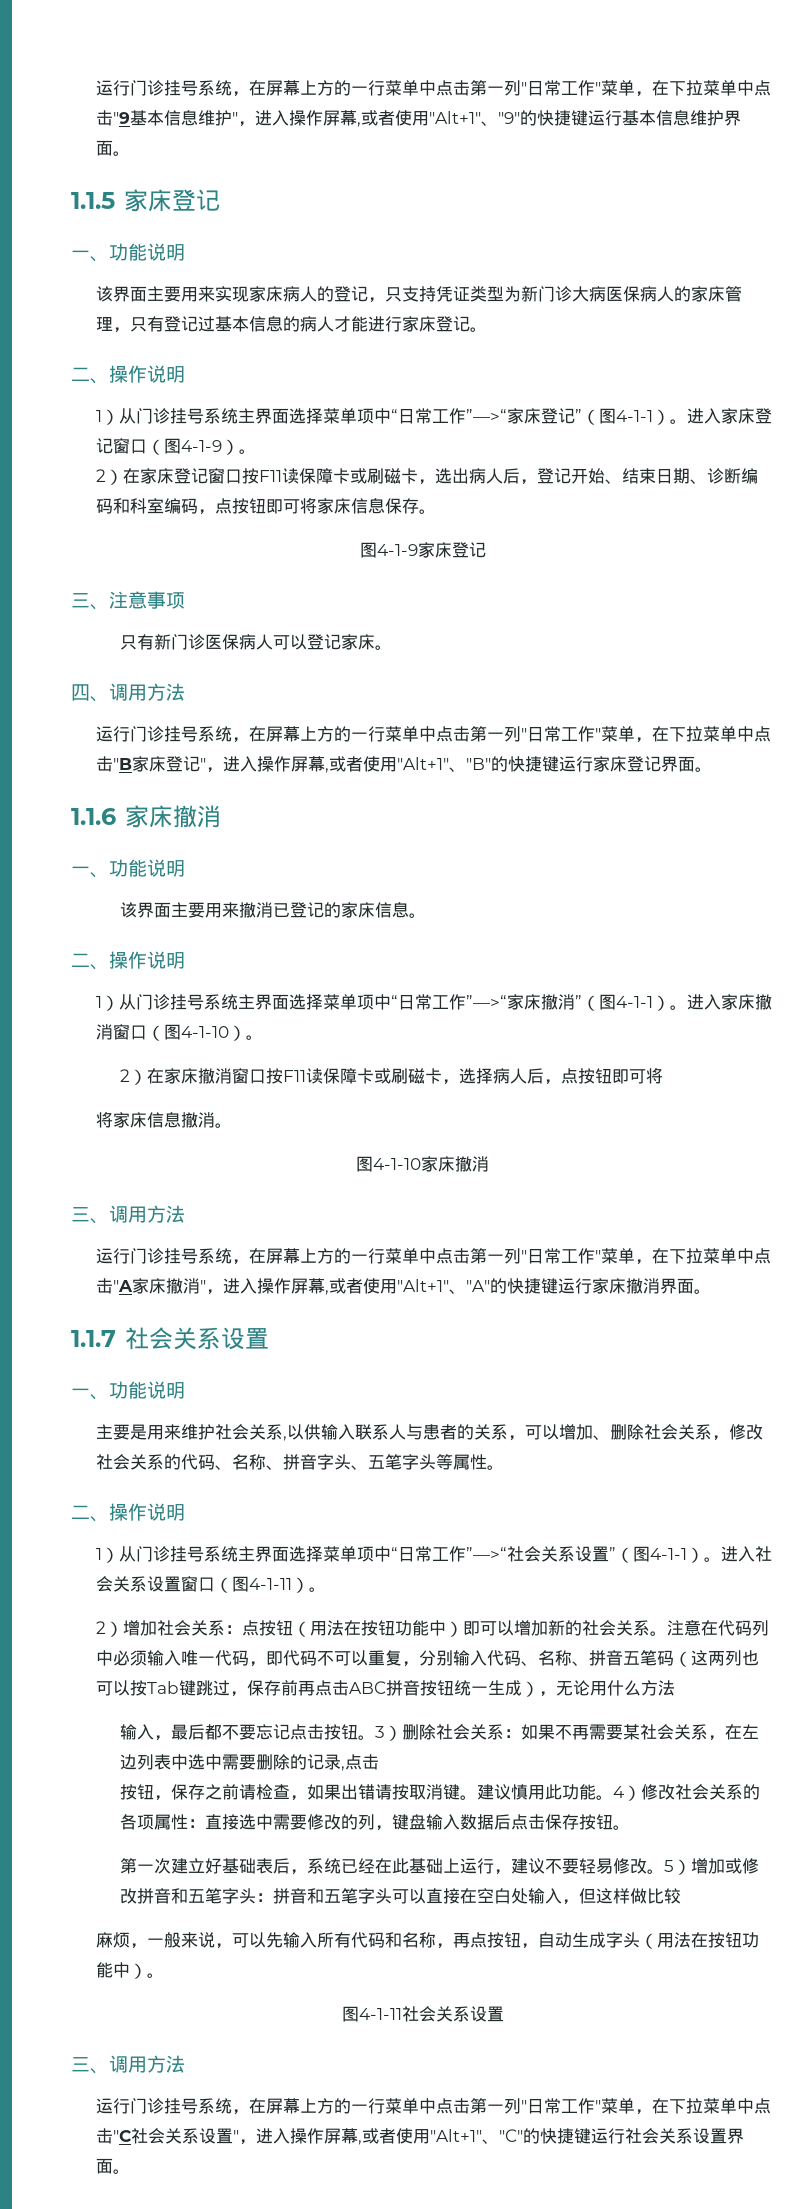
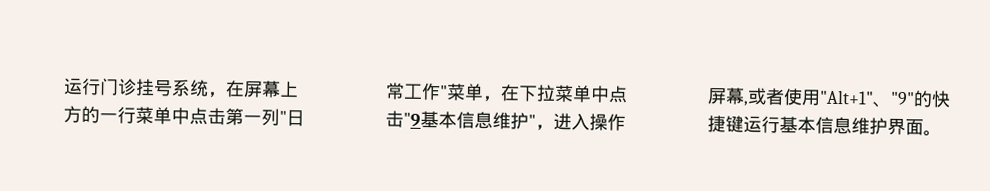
[71,189,220,212] [71,243,185,262] [95,286,742,303] [95,316,487,333] [71,365,185,384] [95,408,772,425] [95,438,256,455] [95,468,758,485] [95,498,436,515] [359,542,486,558] [71,591,185,610] [120,634,393,650] [71,683,185,702] [95,726,771,743] [95,756,712,773] [71,805,221,828] [71,859,185,878] [120,902,427,918] [71,951,185,970] [95,994,772,1011] [95,1024,263,1041] [120,1068,664,1085] [95,1112,232,1128] [356,1156,489,1172] [71,1205,185,1224] [95,1248,771,1265] [95,1278,711,1295] [71,1327,269,1350] [71,1381,185,1400] [95,1424,763,1441] [95,1454,504,1470] [71,1503,185,1522] [95,1546,772,1563] [95,1576,326,1593] [95,1620,769,1637] [95,1650,759,1667] [95,1680,675,1697] [120,1724,760,1741] [120,1754,380,1771] [120,1784,761,1801] [120,1814,631,1831] [120,1858,760,1875] [120,1888,682,1905] [95,1932,759,1949] [95,1962,164,1979] [341,2006,504,2022] [71,2055,185,2074] [95,2098,771,2115] [95,2128,744,2145] [95,2158,130,2174] // 1.1.5家床登记 // 一、功能说明 // 该界面主要用来实现家床病人的登记，只支持凭证类型为新门诊大病医保病人的家床管理，只有登记过基本信息的病人才能进行家床登记。 // 二、操作说明 // 1）从门诊挂号系统主界面选择菜单项中“日常工作”—>“家床登记”（图4-1-1）。进入家床登记窗口（图4-1-9）。 // 2）在家床登记窗口按F11读保障卡或刷磁卡，选出病人后，登记开始、结束日期、诊断编码和科室编码，点按钮即可将家床信息保存。 // 图4-1-9家床登记 // 三、注意事项 // 只有新门诊医保病人可以登记家床。 // 四、调用方法 // 运行门诊挂号系统，在屏幕上方的一行菜单中点击第一列"日常工作"菜单，在下拉菜单中点击"B家床登记"，进入操作屏幕,或者使用"Alt+1"、"B"的快捷键运行家床登记界面。 // 1.1.6家床撤消 // 一、功能说明 // 该界面主要用来撤消已登记的家床信息。 // 二、操作说明 // 1）从门诊挂号系统主界面选择菜单项中“日常工作”—>“家床撤消”（图4-1-1）。进入家床撤消窗口（图4-1-10）。 // 2）在家床撤消窗口按F11读保障卡或刷磁卡，选择病人后，点按钮即可将 // 将家床信息撤消。 // 图4-1-10家床撤消 // 三、调用方法 // 运行门诊挂号系统，在屏幕上方的一行菜单中点击第一列"日常工作"菜单，在下拉菜单中点击"A家床撤消"，进入操作屏幕,或者使用"Alt+1"、"A"的快捷键运行家床撤消界面。 // 1.1.7社会关系设置 // 一、功能说明 // 主要是用来维护社会关系,以供输入联系人与患者的关系，可以增加、删除社会关系，修改社会关系的代码、名称、拼音字头、五笔字头等属性。 // 二、操作说明 // 1）从门诊挂号系统主界面选择菜单项中“日常工作”—>“社会关系设置”（图4-1-1）。进入社会关系设置窗口（图4-1-11）。 // 2）增加社会关系：点按钮（用法在按钮功能中）即可以增加新的社会关系。注意在代码列中必须输入唯一代码，即代码不可以重复，分别输入代码、名称、拼音五笔码（这两列也可以按Tab键跳过，保存前再点击ABC拼音按钮统一生成），无论用什么方法 // 输入，最后都不要忘记点击按钮。3）删除社会关系：如果不再需要某社会关系，在左边列表中选中需要删除的记录,点击 // 按钮，保存之前请检查，如果出错请按取消键。建议慎用此功能。4）修改社会关系的各项属性：直接选中需要修改的列，键盘输入数据后点击保存按钮。 // 第一次建立好基础表后，系统已经在此基础上运行，建议不要轻易修改。5）增加或修改拼音和五笔字头：拼音和五笔字头可以直接在空白处输入，但这样做比较 // 麻烦，一般来说，可以先输入所有代码和名称，再点按钮，自动生成字头（用法在按钮功能中）。 // 图4-1-11社会关系设置 // 三、调用方法 // 运行门诊挂号系统，在屏幕上方的一行菜单中点击第一列"日常工作"菜单，在下拉菜单中点击"C社会关系设置"，进入操作屏幕,或者使用"Alt+1"、"C"的快捷键运行社会关系设置界面。 -> (942, 133) none

